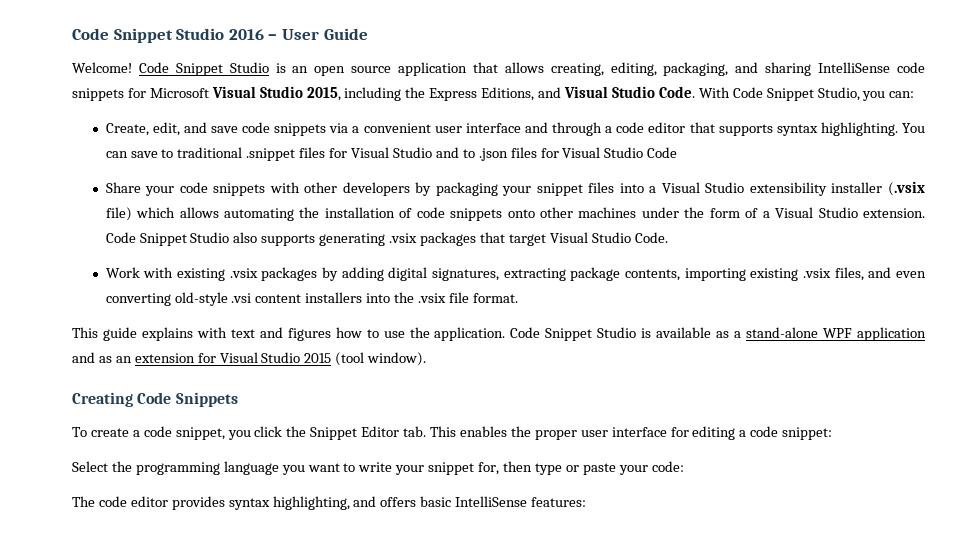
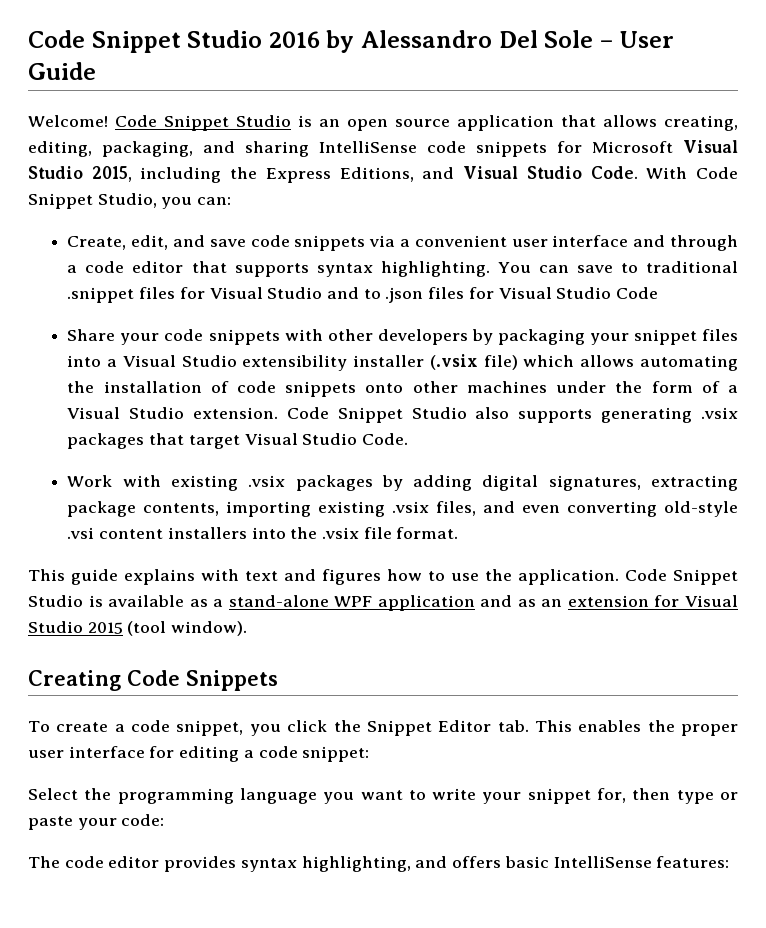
(264, 34) none -> [326,30,594,53] by Alessandro Del Sole

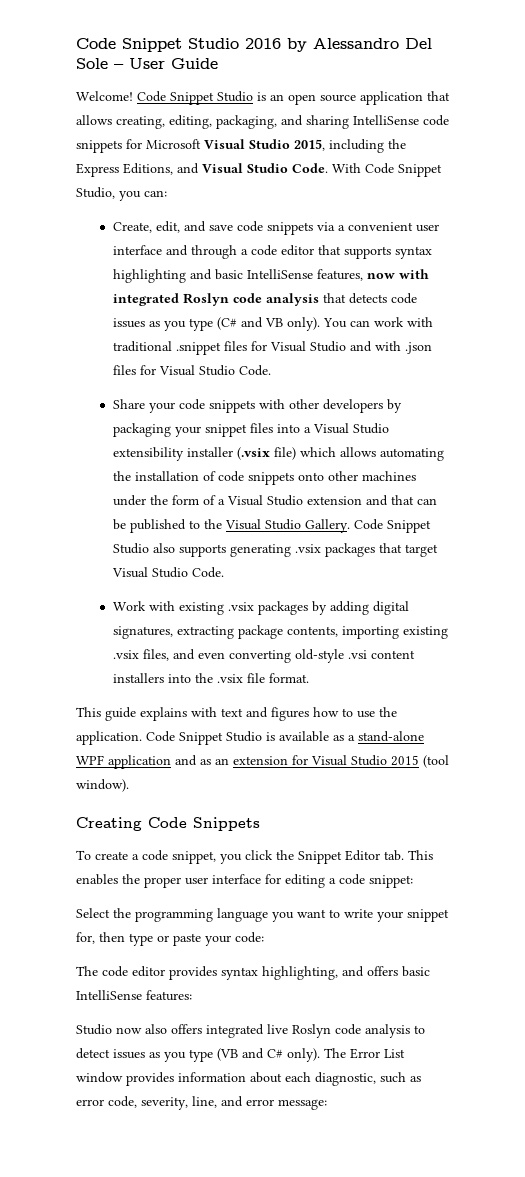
[380,261,638,277] highlighting. You can save to -> [112,269,429,283] [112,293,417,306] [112,317,433,331] highlighting and basic IntelliSense features, now with integrated Roslyn code analysis that detects code issues as you type (C# and VB only). You can work with
[363,289,381,299] to -> [374,341,401,351] with
[616,287,659,299] Code -> [238,365,271,376] Code.
[193,407,279,419] extension. -> [306,495,437,506] [112,519,350,533] extension and that can be published to the Visual Studio Gallery.
(730, 862) none -> [76,1024,425,1038] [76,1048,405,1062] [76,1072,421,1086] [76,1096,327,1110] // Studio now also offers integrated live Roslyn code analysis to detect issues as you type (VB and C# only). The Error List window provides information about each diagnostic, such as error code, severity, line, and error message:

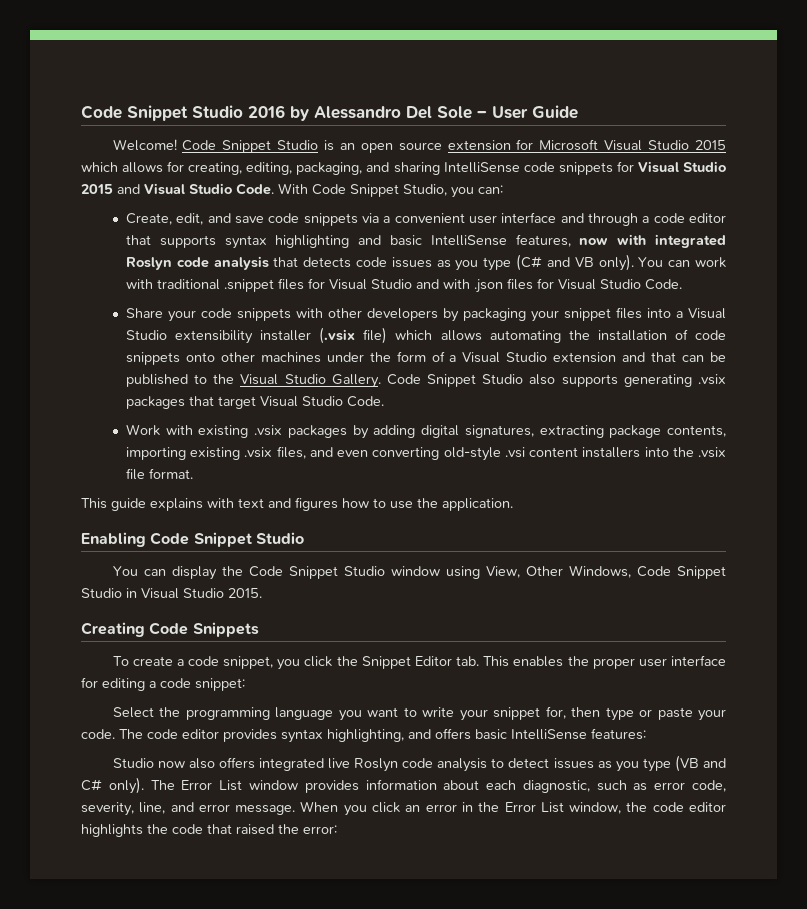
[360,91,450,105] [76,115,112,125] application that allows -> [447,139,726,151] [81,161,185,173] extension for Microsoft Visual Studio 2015 which allows for
[146,139,406,153] [76,163,173,177] Microsoft Visual Studio 2015, including the Express Editions, -> [637,161,727,173] [81,184,113,194] Visual Studio 2015
[146,731,424,745] [76,755,449,769] [76,779,129,792] Code Snippet Studio is available as a stand-alone WPF application and as an extension for Visual Studio 2015 (tool window). -> [81,532,304,547] [112,565,726,580] [81,588,262,599] // Enabling Code Snippet Studio // You can display the Code Snippet Studio window using View, Other Windows, Code Snippet Studio in Visual Studio 2015.
[235,932,264,943] code: // -> [81,729,115,739] code.
[278,1099,327,1110] message: -> [235,801,726,816] [81,824,337,837] message. When you click an error in the Error List window, the code editor highlights the code that raised the error:

